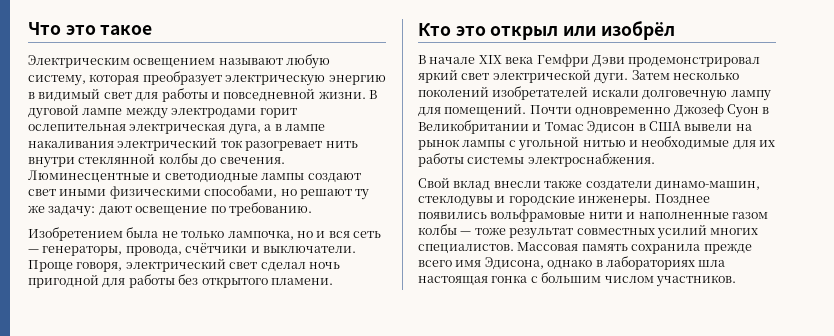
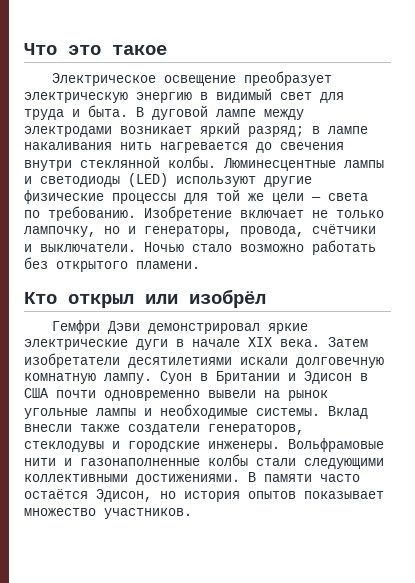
[28,54,331,69] [28,74,140,86] Электрическим освещением называют любую систему, которая -> [51,73,236,86] Электрическое освещение
[161,88,366,102] работы и повседневной жизни. -> [24,105,128,120] труда и быта.
[259,108,297,118] [28,123,325,135] [28,137,358,151] [28,153,285,168] [28,170,361,183] [28,185,370,200] [28,205,208,217] горит ослепительная электрическая дуга, а в лампе накаливания электрический ток разогревает нить внутри стеклянной колбы до свечения. Люминесцентные и светодиодные лампы создают свет иными физическими способами, но решают ту же задачу: дают освещение -> [120,122,368,137] [24,142,344,153] [24,156,384,171] [24,173,312,187] [24,189,368,204] возникает яркий разряд; в лампе накаливания нить нагревается до свечения внутри стеклянной колбы. Люминесцентные лампы и светодиоды (LED) используют другие физические процессы для той же цели — света
[28,227,159,241] // Изобретением была -> [144,206,304,221] Изобретение включает
[227,230,294,240] лампочка, -> [24,226,96,237] лампочку,
[328,231,381,238] [28,249,39,253] вся сеть — -> (136, 230) none
[28,258,340,272] [28,274,175,288] Проще говоря, электрический свет сделал ночь пригодной для работы -> [144,240,376,255] Ночью стало возможно работать
[455,26,486,36] это -> (57, 298) none
[418,54,761,67] [418,69,739,84] [418,86,771,101] [418,103,770,118] [418,120,584,134] В начале XIX века Гемфри Дэви продемонстрировал яркий свет электрической дуги. Затем несколько поколений изобретателей искали долговечную лампу для помещений. Почти одновременно Джозеф Суон в Великобритании и Томас -> [51,320,308,334] [24,337,368,350] [24,353,384,368] [24,371,296,384] Гемфри Дэви демонстрировал яркие электрические дуги в начале XIX века. Затем изобретатели десятилетиями искали долговечную комнатную лампу. Суон в Британии и
(681, 126) none -> [56,390,200,401] почти одновременно
[462,136,775,151] [418,153,655,167] [418,177,491,191] лампы с угольной нитью и необходимые для их работы системы электроснабжения. // Свой вклад -> [24,404,368,419] угольные лампы и необходимые системы. Вклад
[654,181,760,191] динамо-машин, -> [208,424,304,435] генераторов,
[654,194,710,206] [418,209,768,222] [418,224,759,239] [418,242,752,254] [418,256,726,270] [418,272,654,286] Позднее появились вольфрамовые нити и наполненные газом колбы — тоже результат совместных усилий многих специалистов. Массовая память сохранила прежде всего имя Эдисона, однако в лабораториях шла настоящая гонка с большим числом -> [288,438,384,452] [24,454,384,469] [24,472,360,485] [24,489,384,502] [24,508,96,516] Вольфрамовые нити и газонаполненные колбы стали следующими коллективными достижениями. В памяти часто остаётся Эдисон, но история опытов показывает множество

